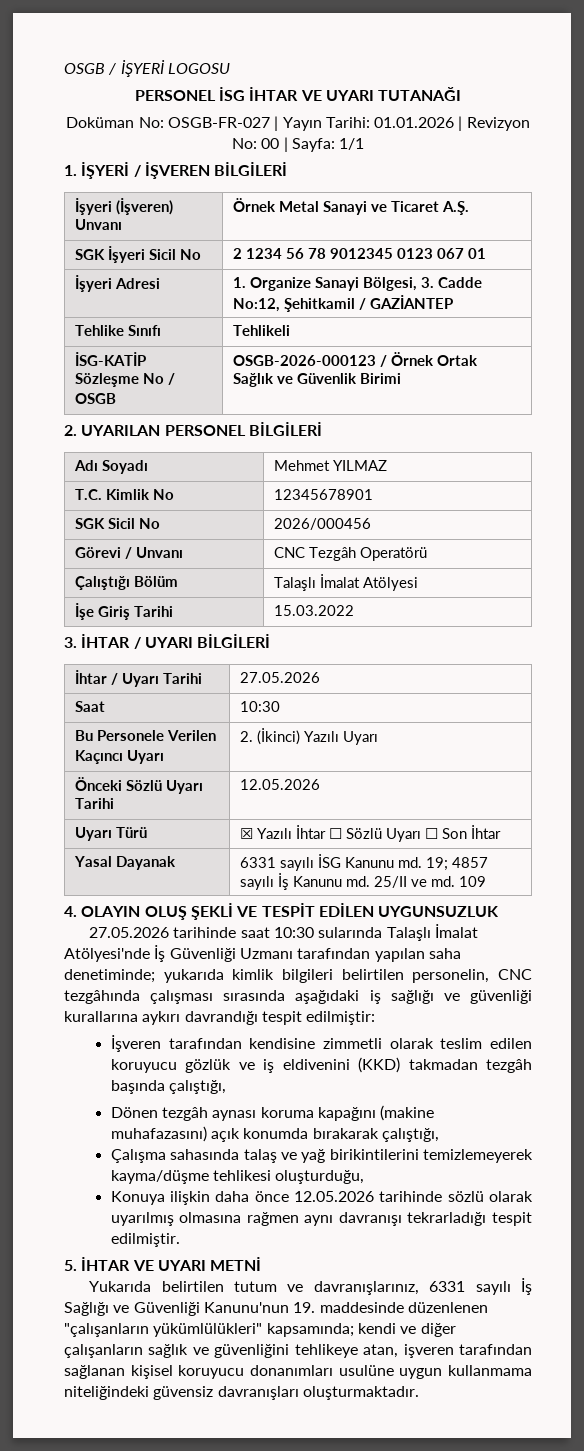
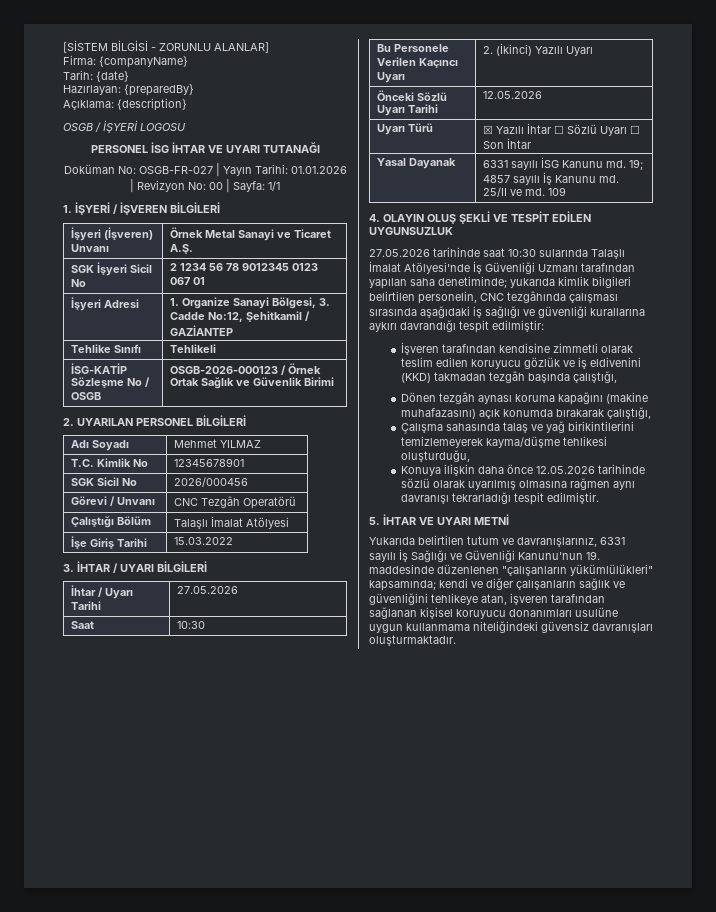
(64, 68) none -> [63,40,269,53] [63,55,188,68] [63,70,129,82] [63,84,194,96] [63,98,187,111] [SİSTEM BİLGİSİ - ZORUNLU ALANLAR] // Firma: {companyName} // Tarih: {date} // Hazırlayan: {preparedBy} // Açıklama: {description} //

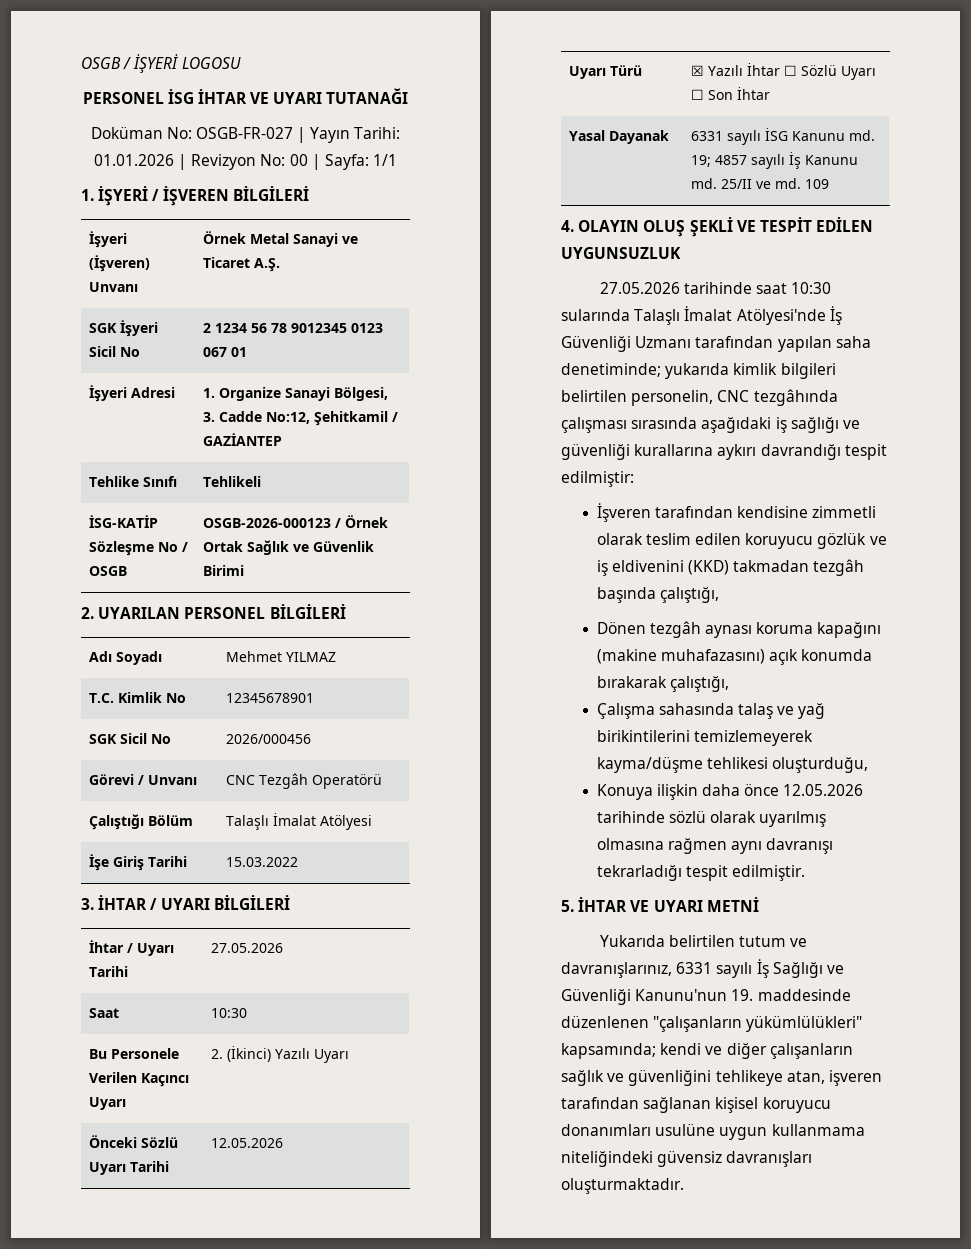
[63,40,269,53] [63,55,188,68] [63,70,129,82] [63,84,194,96] [63,98,187,111] [SİSTEM BİLGİSİ - ZORUNLU ALANLAR] // Firma: {companyName} // Tarih: {date} // Hazırlayan: {preparedBy} // Açıklama: {description} // -> (81, 63) none

